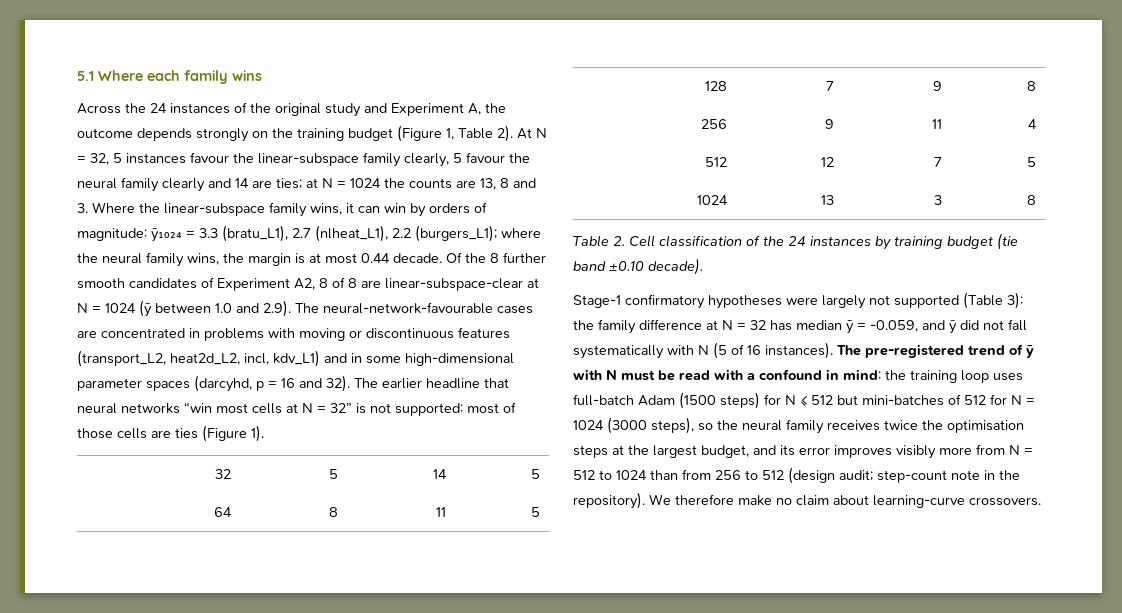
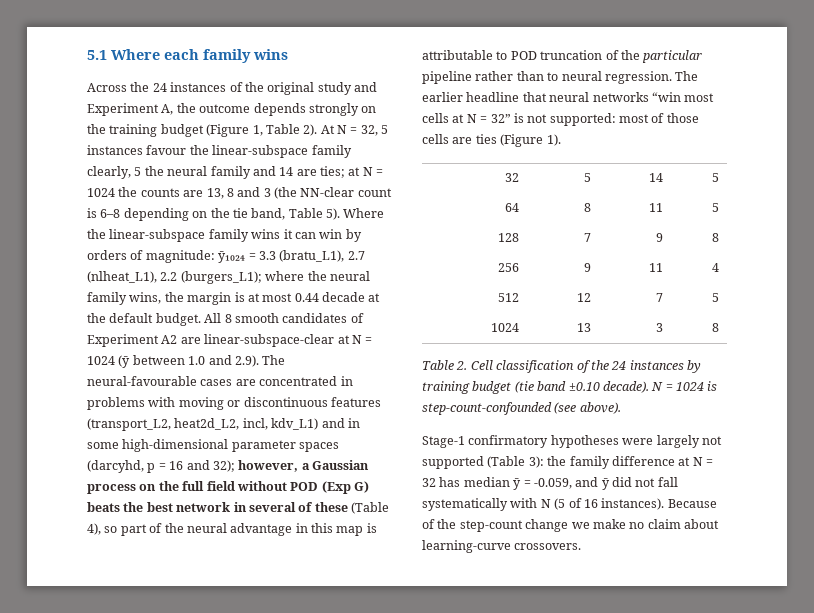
[466,152,530,163] [77,177,205,192] favour the neural family clearly -> [144,166,251,179] the neural family
[77,203,88,213] 3. -> [263,187,392,199] [87,208,340,221] 3 (the NN-clear count is 6–8 depending on the tie band, Table 5).
[310,203,342,215] wins, -> [251,229,281,239] wins
[393,252,546,263] [77,277,357,291] decade. Of the 8 further smooth candidates of Experiment A2, 8 of 8 -> [322,292,381,302] [87,313,364,326] [87,334,178,347] decade at the default budget. All 8 smooth candidates of Experiment A2
[323,302,493,314] neural-network-favourable -> [87,376,197,386] neural-favourable
[326,375,350,392] 32). -> [212,460,369,472] [87,481,369,494] [87,502,389,514] [87,523,377,536] [422,50,703,63] [422,71,672,84] 32); however, a Gaussian process on the full field without POD (Exp G) beats the best network in several of these (Table 4), so part of the neural advantage in this map is attributable to POD truncation of the particular pipeline rather than to neural regression.
(703, 266) none -> [651,381,718,391] [422,402,621,415] N = 1024 is step-count-confounded (see above).
[837,344,1034,358] [573,369,1023,383] [573,392,1035,409] [573,417,1024,434] [573,444,1033,459] [573,467,1020,484] [573,492,734,509] The pre-registered trend of ȳ with N must be read with a confound in mind: the training loop uses full-batch Adam (1500 steps) for N ≤ 512 but mini-batches of 512 for N = 1024 (3000 steps), so the neural family receives twice the optimisation steps at the largest budget, and its error improves visibly more from N = 512 to 1024 than from 256 to 512 (design audit; step-count note in the repository). We therefore -> [667,499,717,508] [422,519,590,532] Because of the step-count change we

